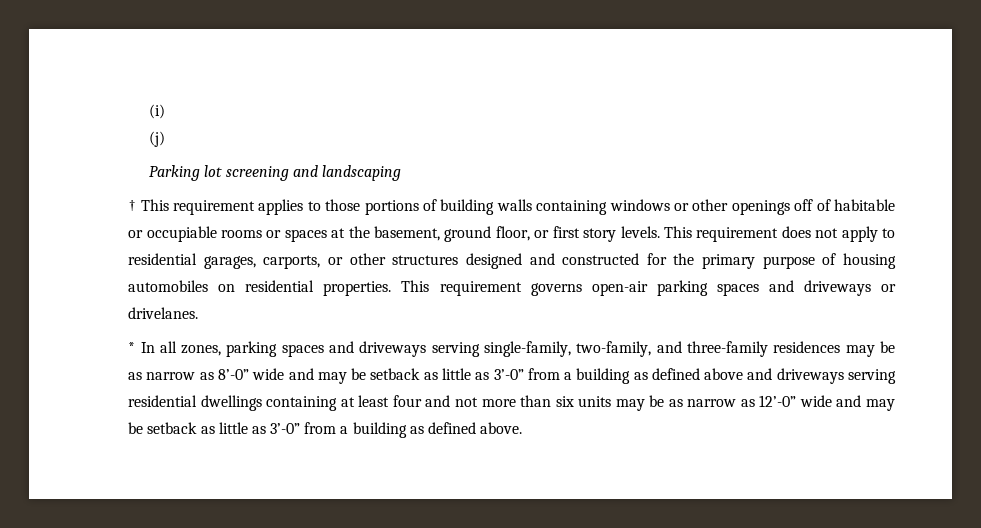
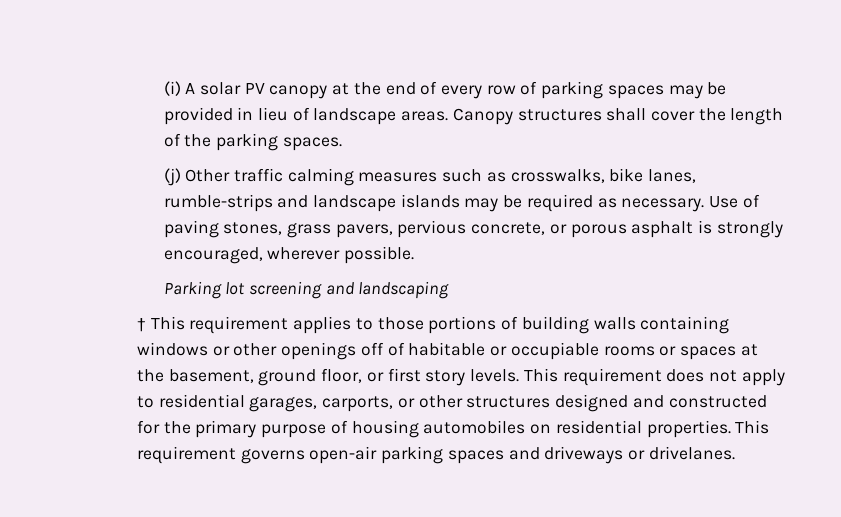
[149,131,166,147] // (j) -> [185,81,727,99] [163,107,784,125] [163,133,342,151] [163,168,697,186] [163,194,760,212] [163,220,783,238] [163,246,414,264] A solar PV canopy at the end of every row of parking spaces may be provided in lieu of landscape areas. Canopy structures shall cover the length of the parking spaces. // (j) Other traffic calming measures such as crosswalks, bike lanes, rumble-strips and landscape islands may be required as necessary. Use of paving stones, grass pavers, pervious concrete, or porous asphalt is strongly encouraged, wherever possible.
[128,341,896,357] [128,368,896,384] [128,395,896,411] [128,422,523,438] // * In all zones, parking spaces and driveways serving single-family, two-family, and three-family residences may be as narrow as 8’-0” wide and may be setback as little as 3’-0” from a building as defined above and driveways serving residential dwellings containing at least four and not more than six units may be as narrow as 12’-0” wide and may be setback as little as 3’-0” from a building as defined above. -> (735, 453) none

